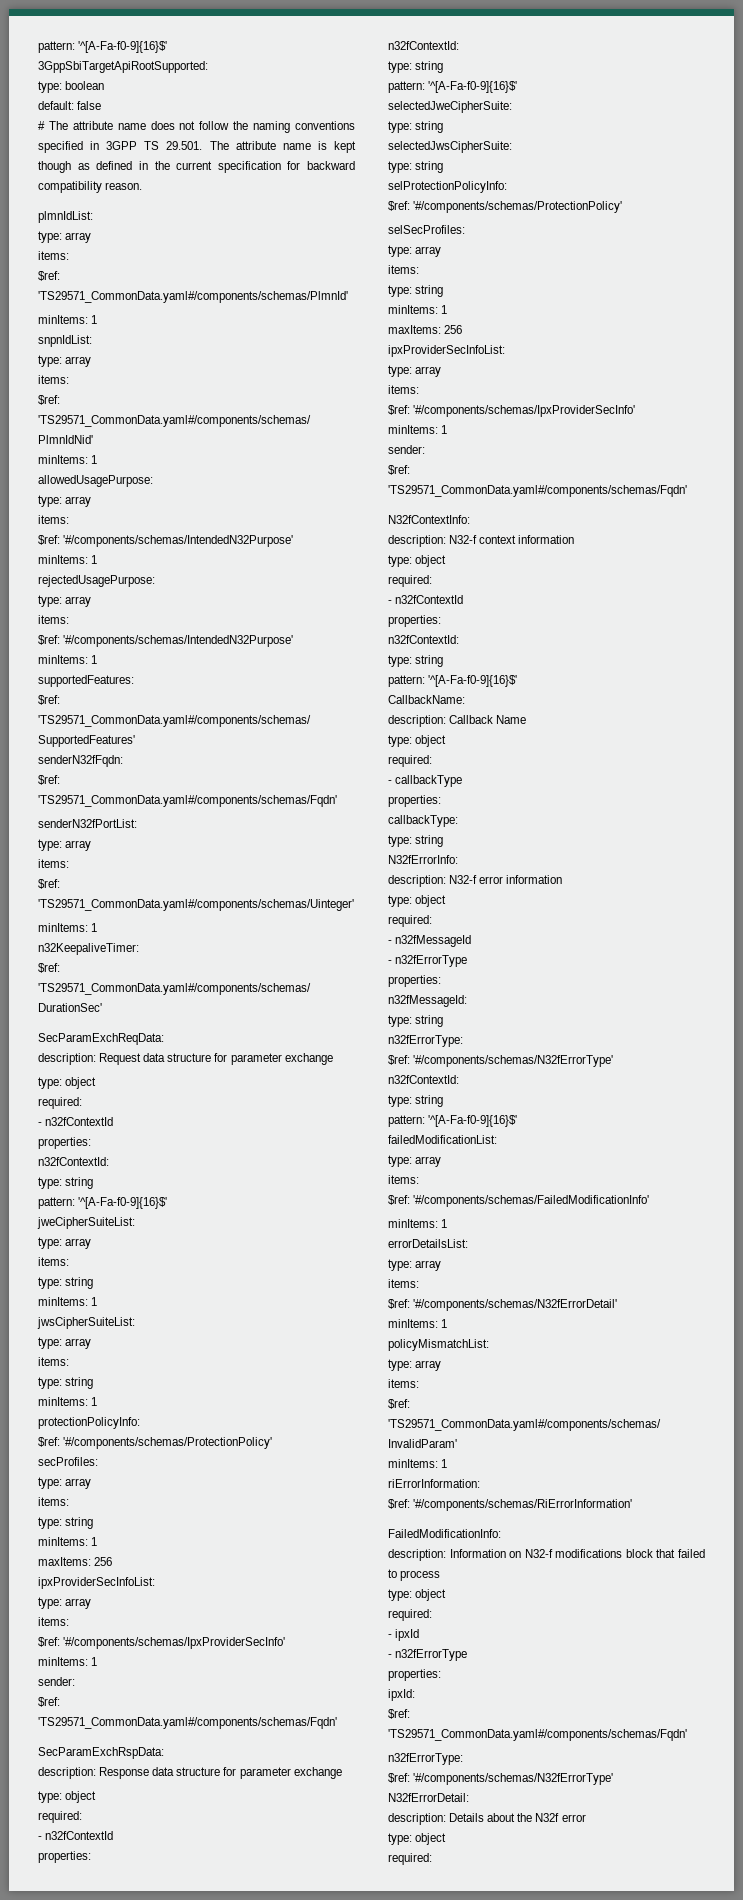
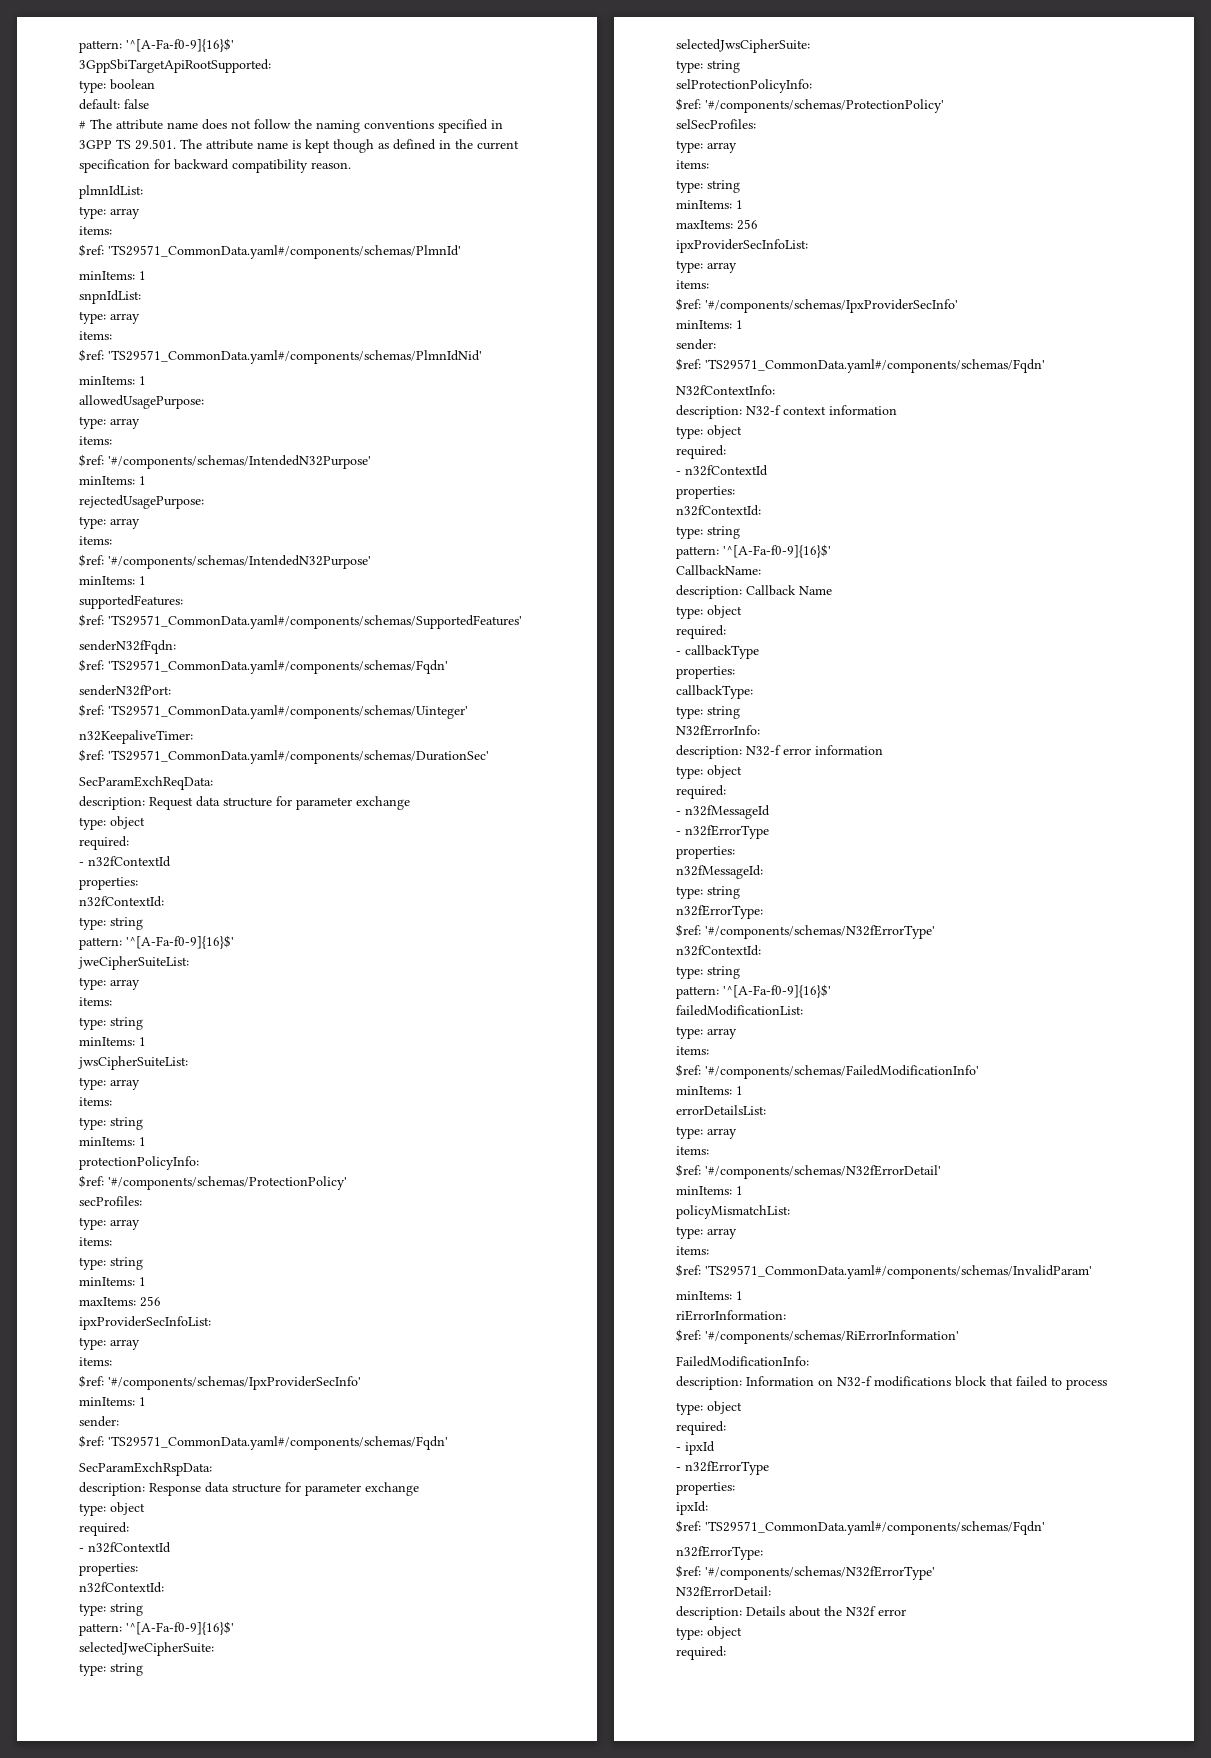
[38,819,137,828] [38,839,92,851] [38,859,69,868] senderN32fPortList: // type: array // items: -> [79,685,171,696] senderN32fPort:
[38,923,98,932] // minItems: 1 -> (468, 712) none

